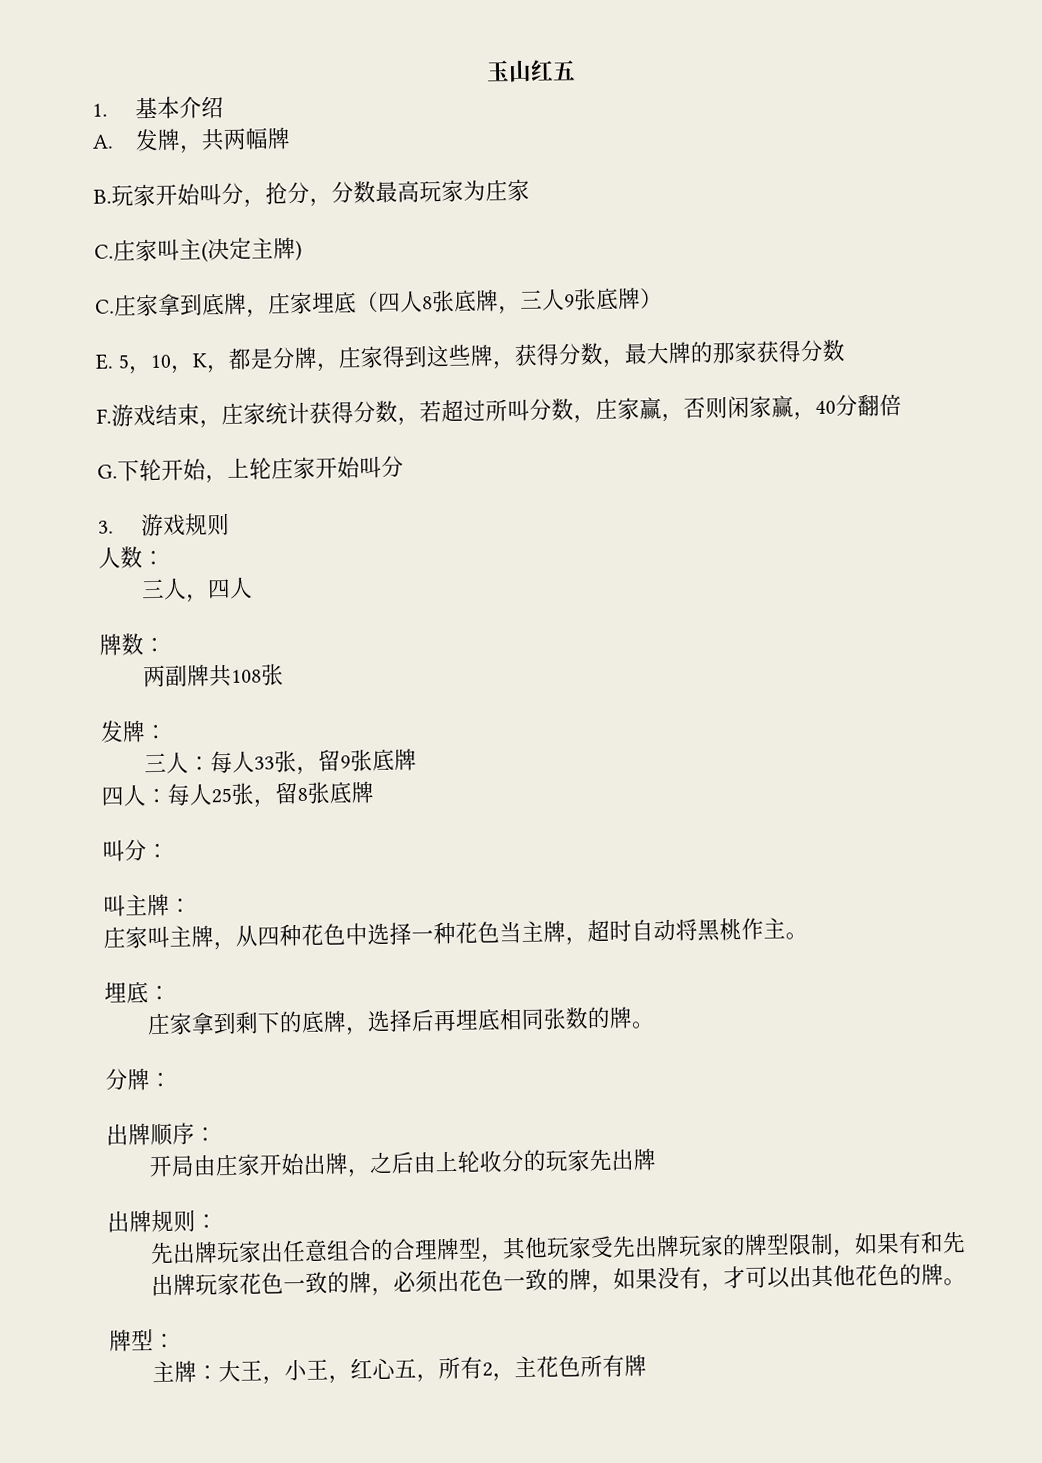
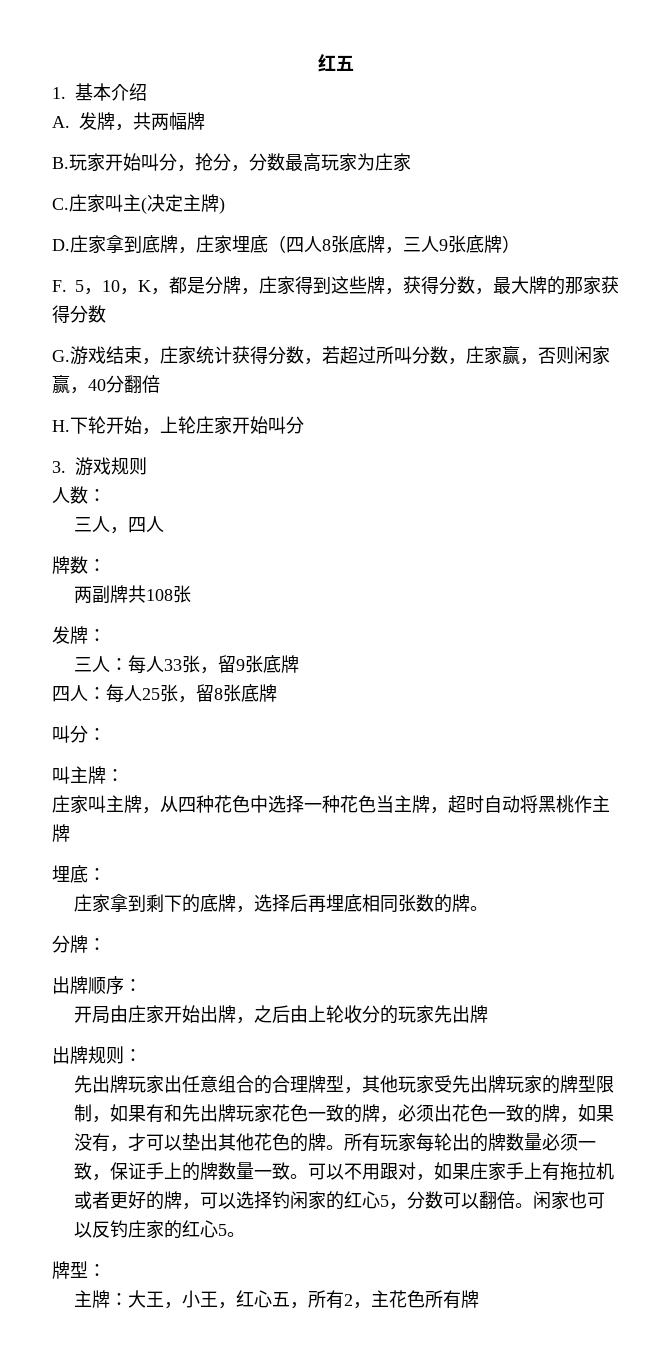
[485,59,532,83] 玉山 -> (317, 63) none
[95,299,115,314] C. -> [52,239,70,251] D.
[95,353,114,370] E. -> [52,280,67,292] F.
[96,408,112,424] F. -> [52,350,70,362] G.
[97,464,118,479] G. -> [52,420,70,432] H.
[785,932,808,940] 。 -> [52,824,70,842] 牌
(790, 1277) none -> [182,1133,201,1150] 垫
(966, 1281) none -> [344,1133,597,1152] [74,1162,615,1181] [74,1191,606,1210] [74,1220,246,1239] 所有玩家每轮出的牌数量必须一致，保证手上的牌数量一致。可以不用跟对，如果庄家手上有拖拉机或者更好的牌，可以选择钓闲家的红心5，分数可以翻倍。闲家也可以反钓庄家的红心5。

